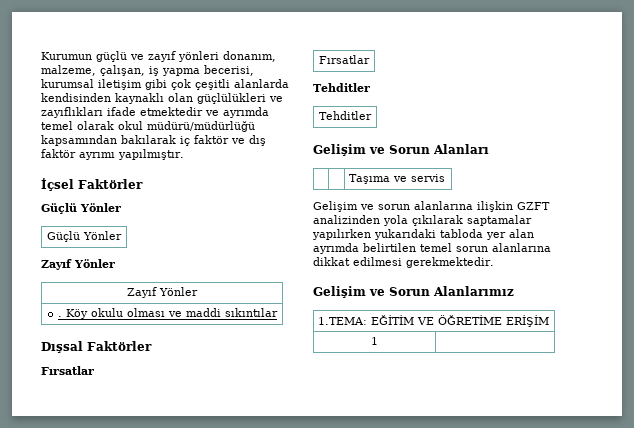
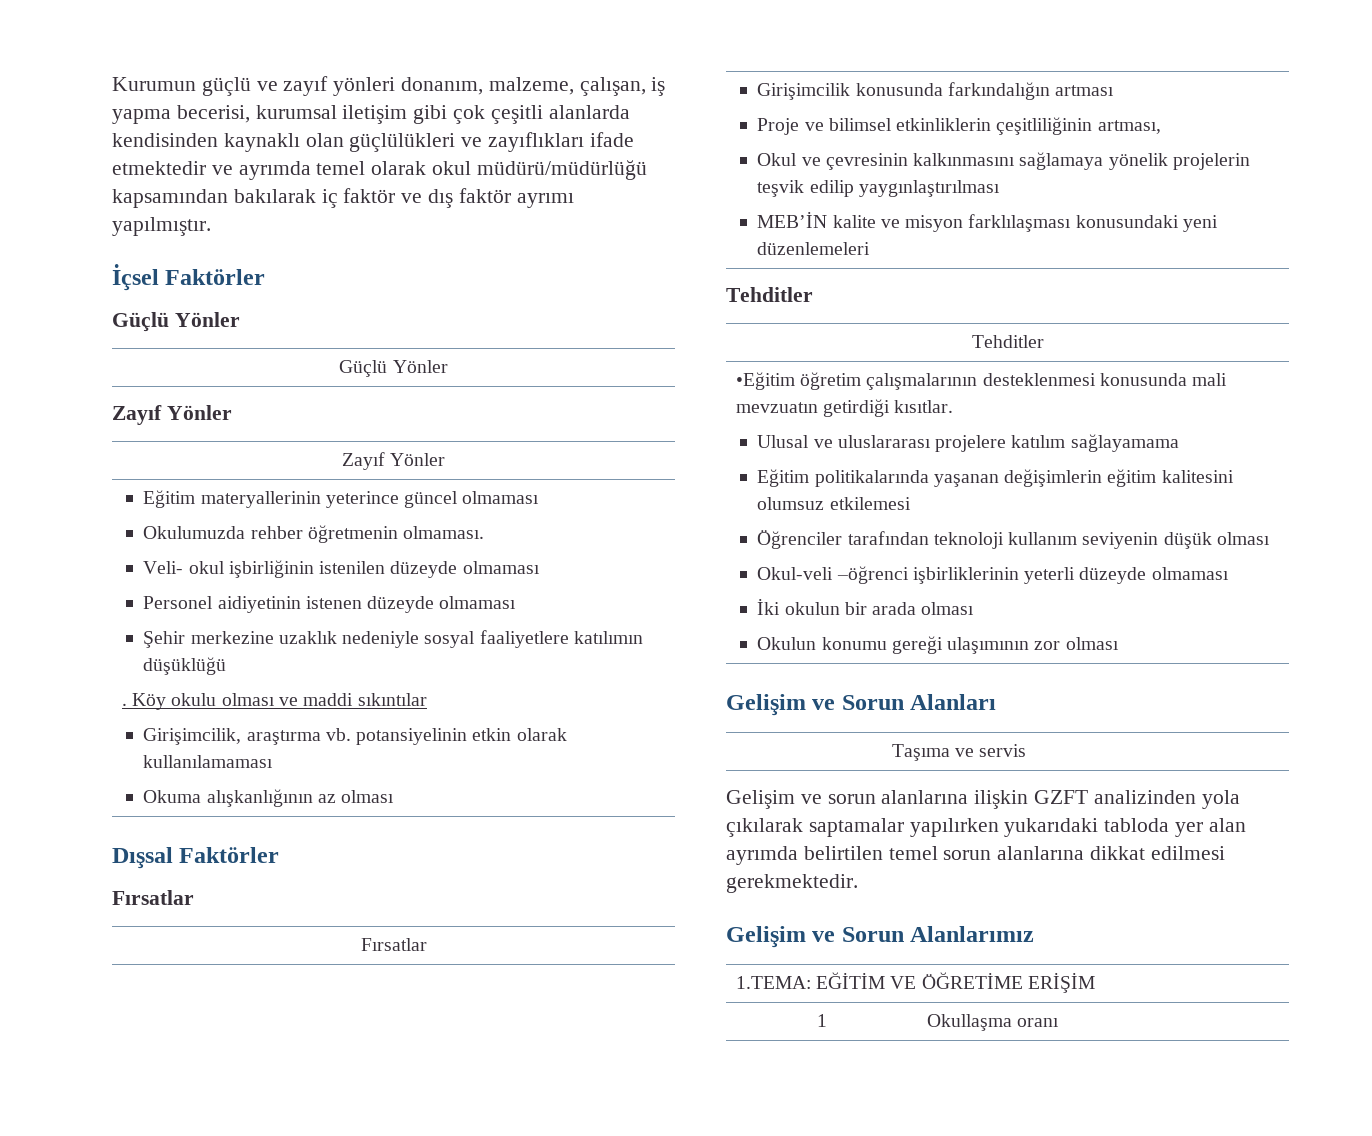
(198, 291) none -> [143,490,540,508] [143,525,485,543] [143,560,540,578] [143,596,517,613] [143,630,643,648] [143,657,227,675] Eğitim materyallerinin yeterince güncel olmaması // Okulumuzda rehber öğretmenin olmaması. // Veli- okul işbirliğinin istenilen düzeyde olmaması // Personel aidiyetinin istenen düzeyde olmaması // Şehir merkezine uzaklık nedeniyle sosyal faaliyetlere katılımın düşüklüğü //
[41,341,152,353] [41,366,94,375] [319,55,370,64] [313,83,370,92] [319,111,372,120] // Dışsal Faktörler // Fırsatlar // Fırsatlar // Tehditler // Tehditler -> [143,728,567,745] [143,755,274,768] [143,789,395,807] [112,847,280,869] [112,890,194,905] [360,938,427,951] [757,82,1115,100] [757,117,1161,135] [757,152,1250,170] [757,180,1000,197] [757,211,1218,232] [757,242,871,255] [726,287,813,302] [971,335,1044,348] [735,372,1228,390] [735,399,954,417] [757,434,1179,452] [757,469,1234,487] [757,497,911,510] [757,530,1270,549] [757,566,1229,584] [757,598,975,615] [757,636,1119,654] // Girişimcilik, araştırma vb. potansiyelinin etkin olarak kullanılamaması // Okuma alışkanlığının az olması // Dışsal Faktörler // Fırsatlar // Fırsatlar // Girişimcilik konusunda farkındalığın artması // Proje ve bilimsel etkinliklerin çeşitliliğinin artması, // Okul ve çevresinin kalkınmasını sağlamaya yönelik projelerin teşvik edilip yaygınlaştırılması // MEB’İN kalite ve misyon farklılaşması konusundaki yeni düzenlemeleri // Tehditler // Tehditler // •Eğitim öğretim çalışmalarının desteklenmesi konusunda mali mevzuatın getirdiği kısıtlar. // Ulusal ve uluslararası projelere katılım sağlayamama // Eğitim politikalarında yaşanan değişimlerin eğitim kalitesini olumsuz etkilemesi // Öğrenciler tarafından teknoloji kullanım seviyenin düşük olması // Okul-veli –öğrenci işbirliklerinin yeterli düzeyde olmaması // İki okulun bir arada olması // Okulun konumu gereği ulaşımının zor olması
(378, 341) none -> [926,1014,1060,1031] Okullaşma oranı

